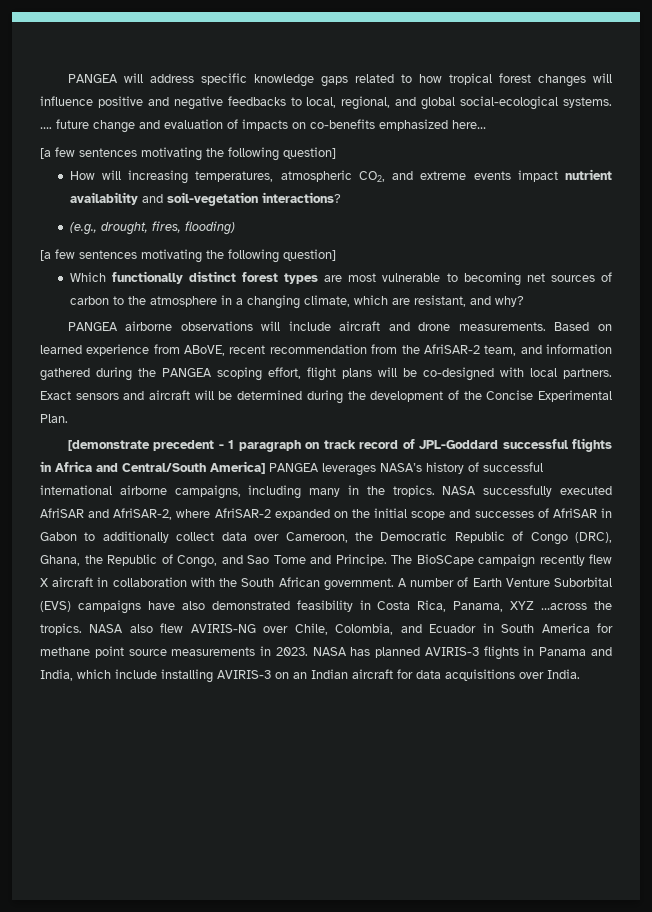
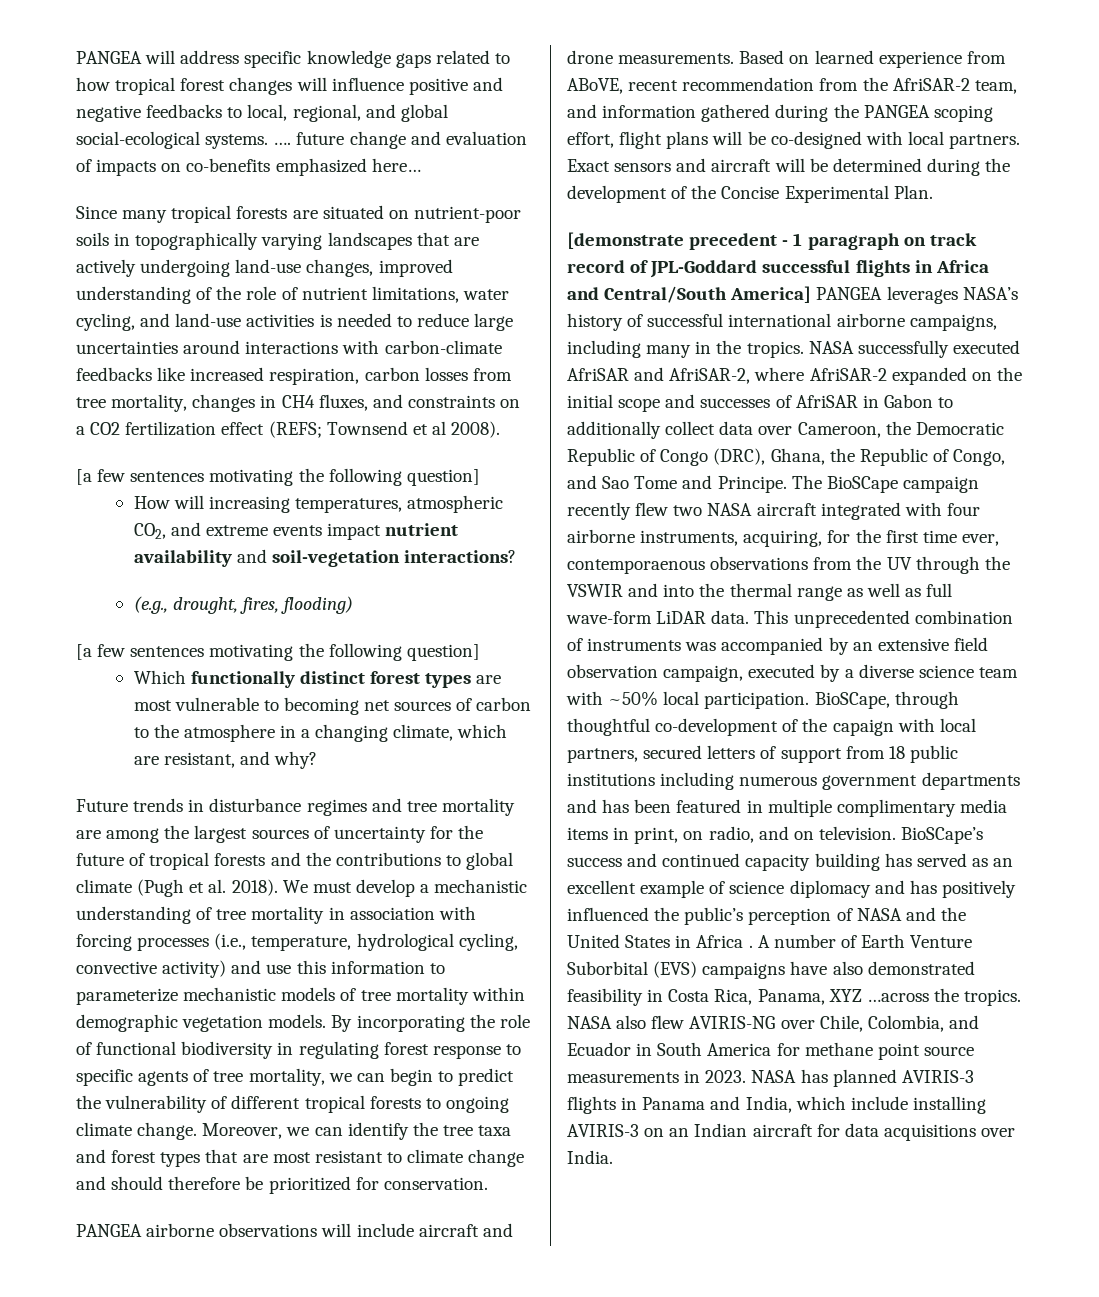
(486, 124) none -> [76,205,521,223] [76,232,479,250] [76,259,453,277] [76,286,509,304] [76,313,514,331] [76,340,502,354] [76,367,512,385] [76,394,521,412] [76,421,501,438] // Since many tropical forests are situated on nutrient-poor soils in topographically varying landscapes that are actively undergoing land-use changes, improved understanding of the role of nutrient limitations, water cycling, and land-use activities is needed to reduce large uncertainties around interactions with carbon-climate feedbacks like increased respiration, carbon losses from tree mortality, changes in CH4 fluxes, and constraints on a CO2 fertilization effect (REFS; Townsend et al 2008).
(524, 301) none -> [76,798,515,816] [76,825,484,843] [76,852,514,870] [76,879,528,897] [76,906,476,924] [76,933,518,951] [76,960,445,978] [76,987,525,1005] [76,1014,530,1032] [76,1041,521,1059] [76,1068,515,1086] [76,1095,509,1113] [76,1122,512,1140] [76,1149,525,1167] [76,1176,488,1194] // Future trends in disturbance regimes and tree mortality are among the largest sources of uncertainty for the future of tropical forests and the contributions to global climate (Pugh et al. 2018). We must develop a mechanistic understanding of tree mortality in association with forcing processes (i.e., temperature, hydrological cycling, convective activity) and use this information to parameterize mechanistic models of tree mortality within demographic vegetation models. By incorporating the role of functional biodiversity in regulating forest response to specific agents of tree mortality, we can begin to predict the vulnerability of different tropical forests to ongoing climate change. Moreover, we can identify the tree taxa and forest types that are most resistant to climate change and should therefore be prioritized for conservation.
[40,577,394,591] X aircraft in collaboration with the South African government. -> [673,502,980,520] [567,529,999,547] [567,556,1010,574] [567,583,953,601] [566,610,1013,628] [567,637,988,655] [567,664,1018,682] [566,691,959,709] [567,718,976,736] [567,745,958,763] [567,772,1020,790] [567,799,1007,817] [567,826,984,844] [567,853,1014,871] [567,880,1016,898] [567,907,966,925] [567,934,753,948] two NASA aircraft integrated with four airborne instruments, acquiring, for the first time ever, contemporaenous observations from the UV through the VSWIR and into the thermal range as well as full wave-form LiDAR data. This unprecedented combination of instruments was accompanied by an extensive field observation campaign, executed by a diverse science team with ~50% local participation. BioSCape, through thoughtful co-development of the capaign with local partners, secured letters of support from 18 public institutions including numerous government departments and has been featured in multiple complimentary media items in print, on radio, and on television. BioSCape’s success and continued capacity building has served as an excellent example of science diplomacy and has positively influenced the public’s perception of NASA and the United States in Africa .

